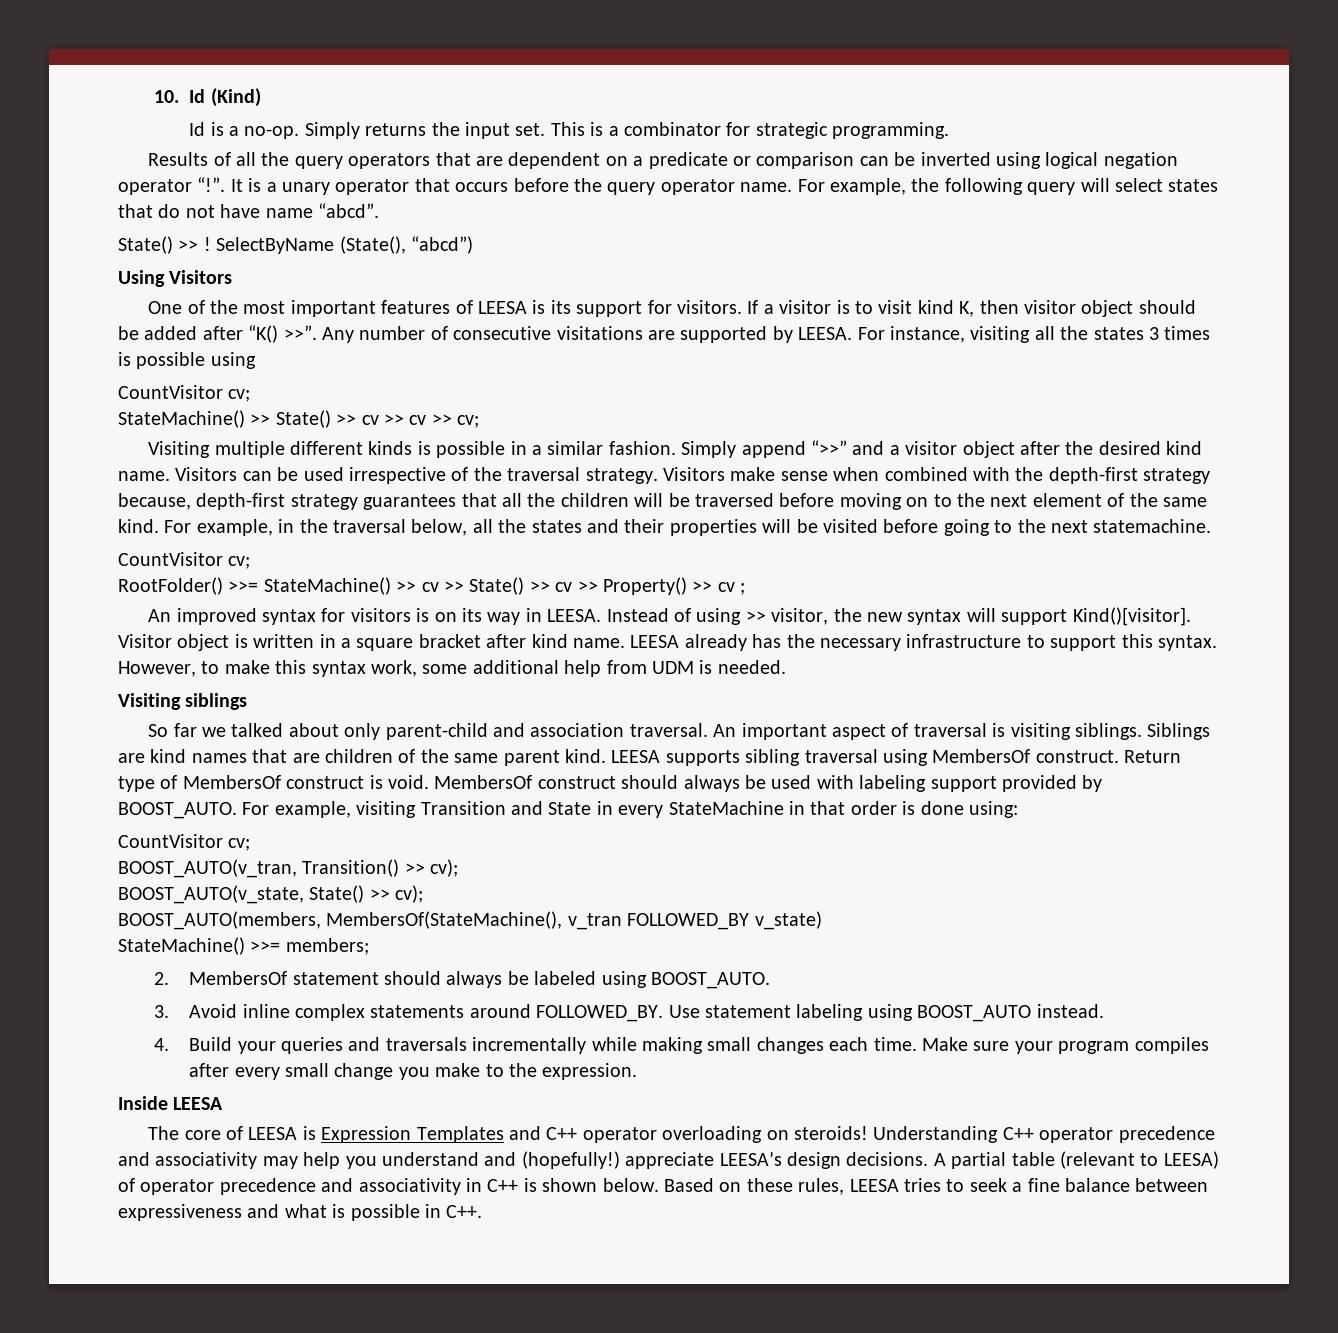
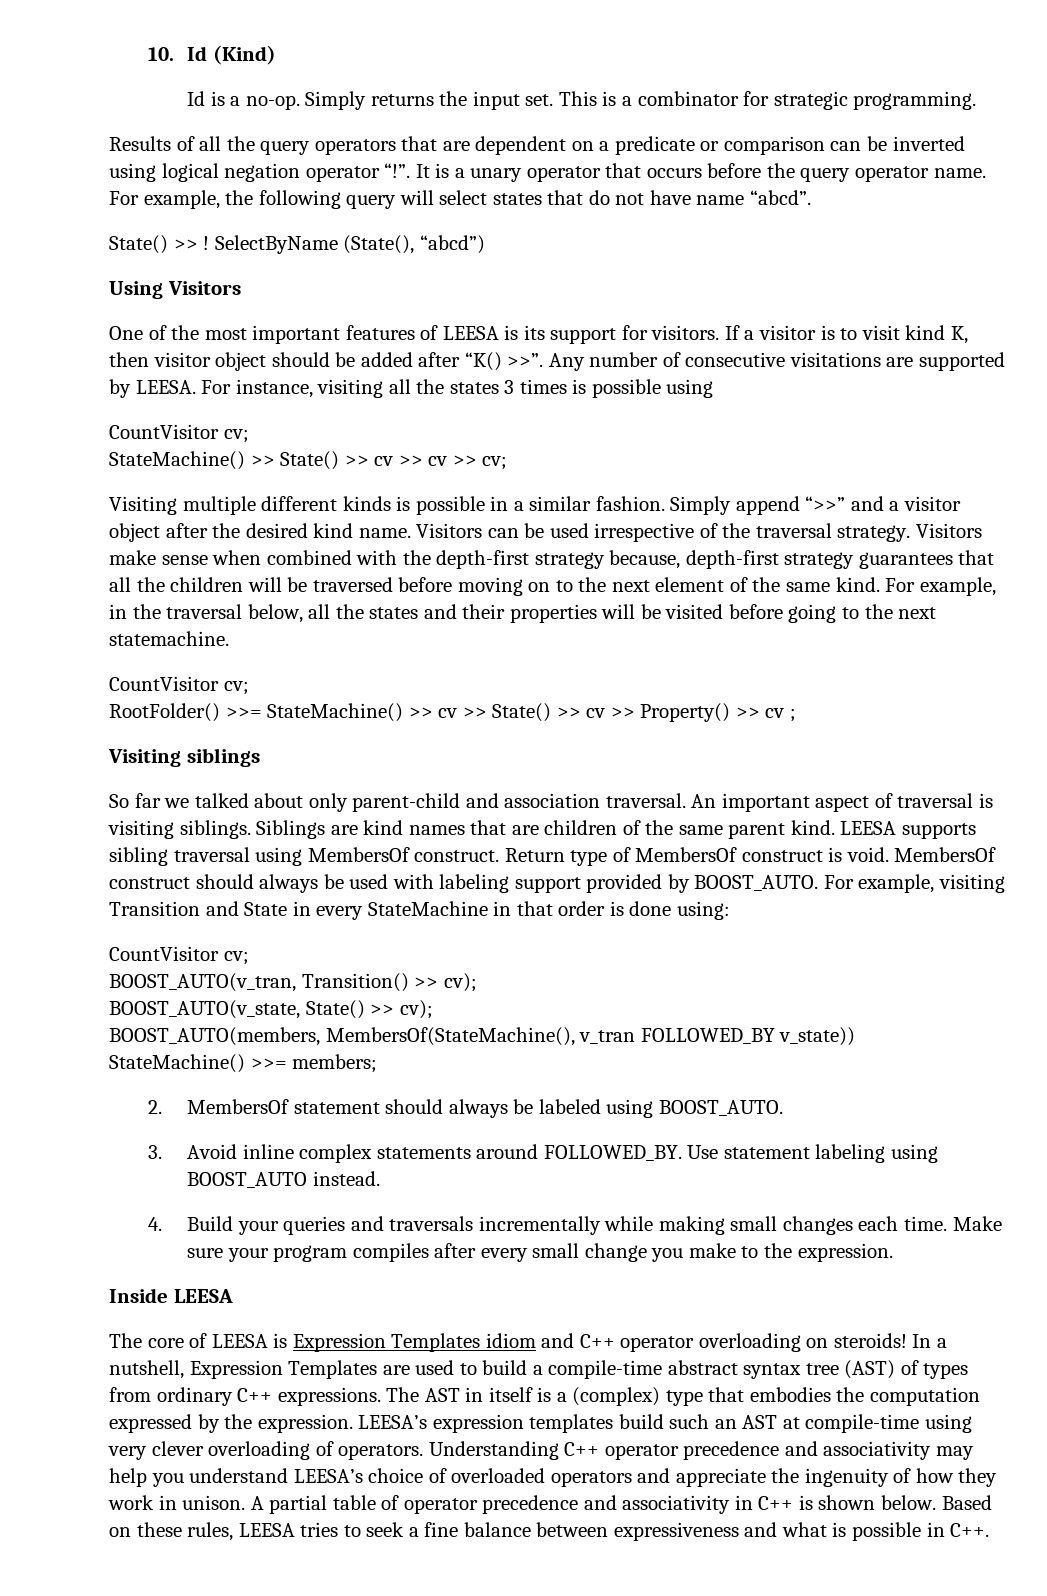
[148,607,1191,626] [118,634,1217,651] [118,660,786,677] // An improved syntax for visitors is on its way in LEESA. Instead of using >> visitor, the new syntax will support Kind()[visitor]. Visitor object is written in a square bracket after kind name. LEESA already has the necessary infrastructure to support this syntax. However, to make this syntax work, some additional help from UDM is needed. -> (796, 715) none
[754,911,822,930] v_state) -> [779,1027,856,1046] v_state))
(504, 1134) none -> [485,1333,536,1348] idiom
(869, 1133) none -> [912,1334,948,1348] [109,1360,969,1379] [109,1387,981,1406] [109,1414,972,1433] [108,1441,424,1460] In a nutshell, Expression Templates are used to build a compile-time abstract syntax tree (AST) of types from ordinary C++ expressions. The AST in itself is a (complex) type that embodies the computation expressed by the expression. LEESA’s expression templates build such an AST at compile-time using very clever overloading of operators.
[484,1151,1219,1169] and (hopefully!) appreciate LEESA’s design decisions. A partial table (relevant to LEESA) -> [293,1468,998,1487] [108,1495,376,1514] LEESA’s choice of overloaded operators and appreciate the ingenuity of how they work in unison. A partial table

